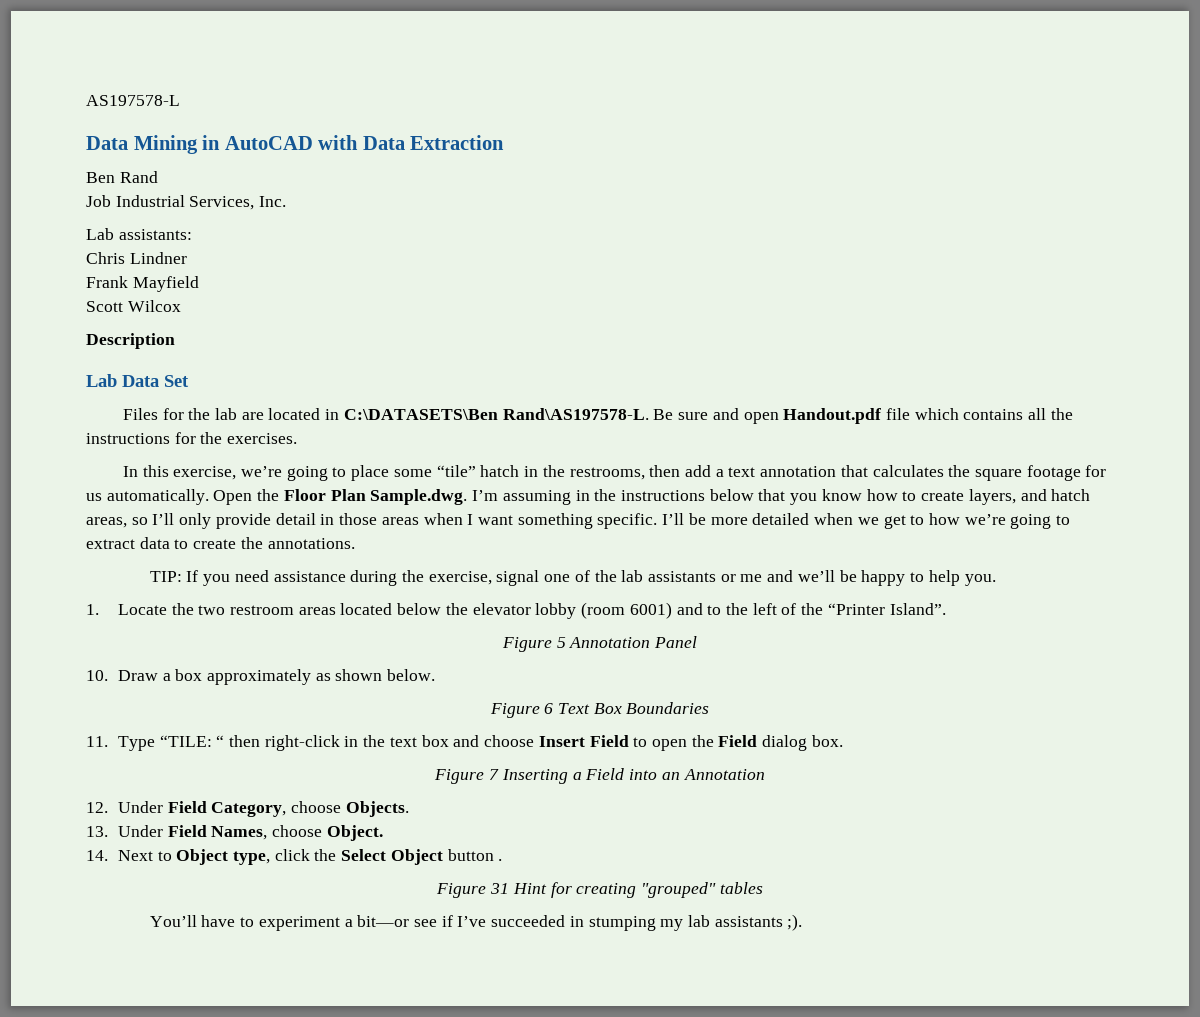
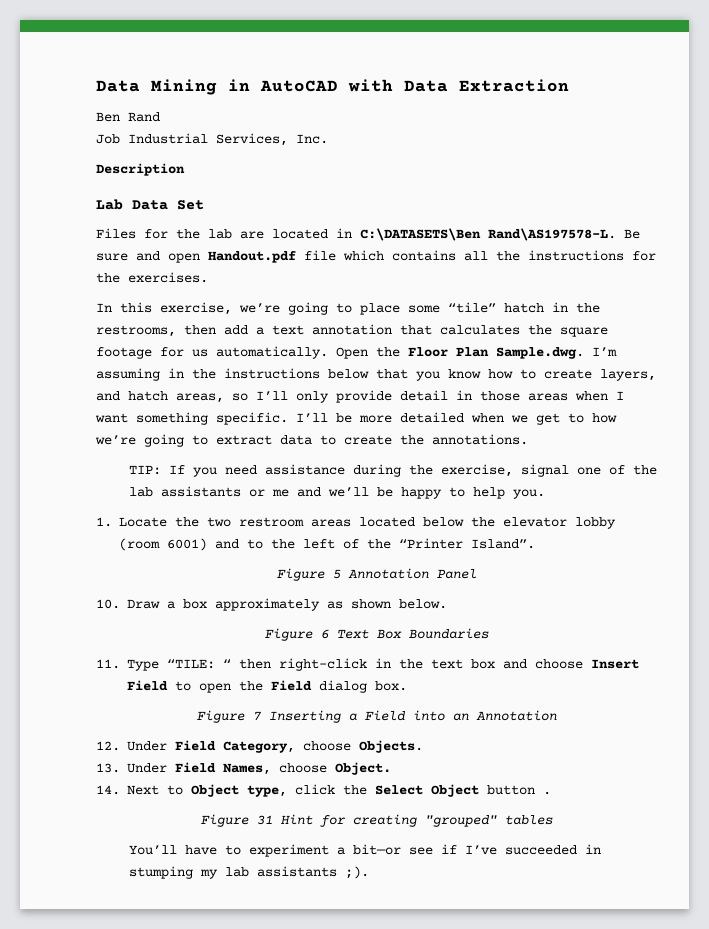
[86,95,180,106] AS197578-L // -> (96, 86) none
[86,228,192,240] [86,252,187,264] [86,276,199,292] [86,300,181,312] // Lab assistants: // Chris Lindner // Frank Mayfield // Scott Wilcox -> (328, 139) none

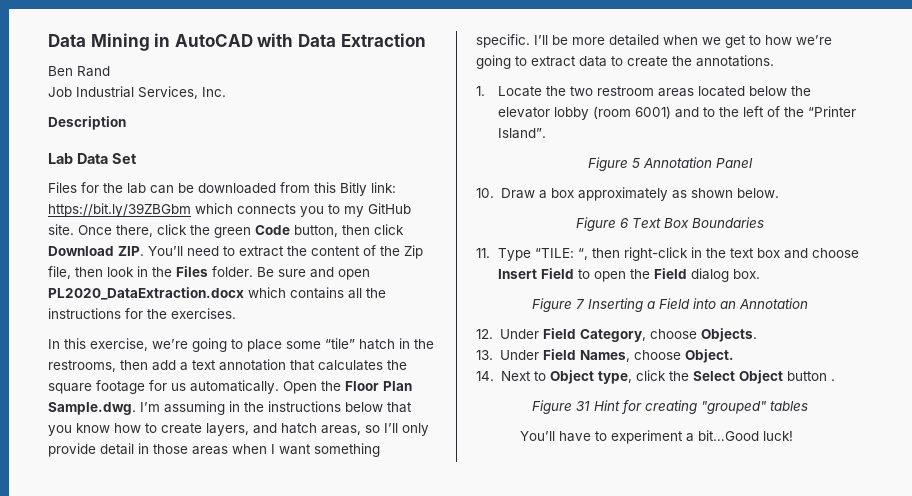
[240,228,616,241] are located in C:\DATASETS\Ben Rand\AS197578-L. -> [150,182,396,196] [48,203,411,217] [48,224,404,238] [48,245,423,259] [48,266,253,279] can be downloaded from this Bitly link: https://bit.ly/39ZBGbm which connects you to my GitHub site. Once there, click the green Code button, then click Download ZIP. You’ll need to extract the content of the Zip file, then look in the Files folder.
[208,250,336,263] Handout.pdf file -> [48,287,244,300] PL2020_DataExtraction.docx
[128,464,657,477] [128,486,545,499] // TIP: If you need assistance during the exercise, signal one of the lab assistants or me and we’ll be happy to help you. -> (774, 61) none
[223,659,231,668] “ -> [578,248,589,260] “,
[352,844,601,855] [128,866,369,879] bit—or see if I’ve succeeded in stumping my lab assistants ;). -> [698,430,794,441] bit…Good luck!

